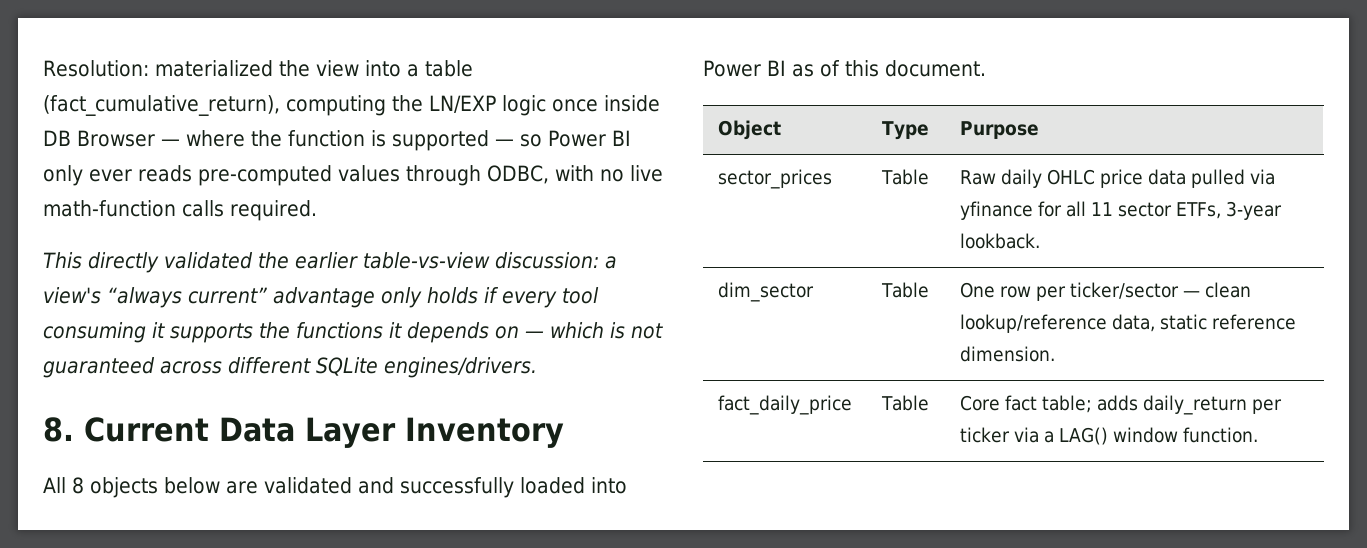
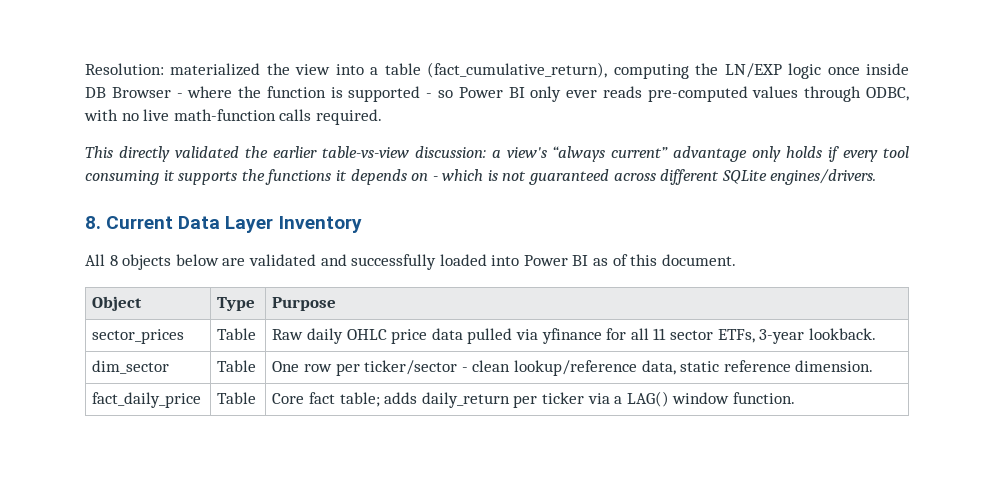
[161,139,180,146] — -> [176,93,183,98] -
[495,139,514,146] — -> [426,93,433,98] -
[525,331,544,338] — -> [432,176,438,181] -
[1182,291,1200,297] — -> [461,367,468,372] -

